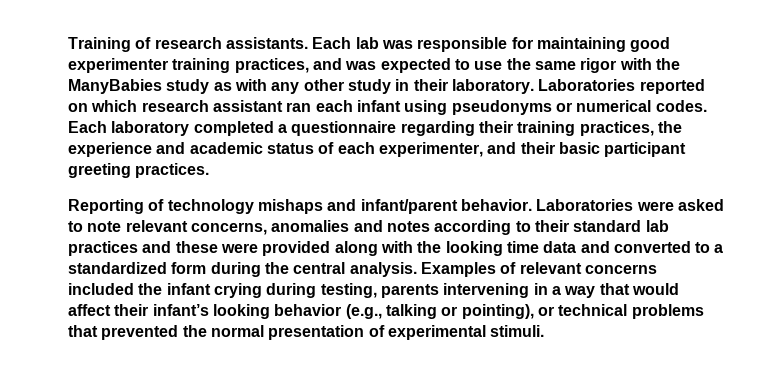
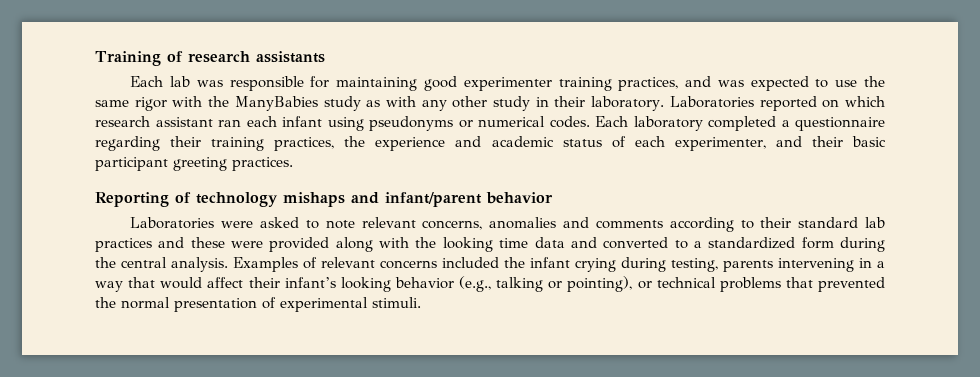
[225,37,308,49] assistants. -> [255,51,325,63] assistants //
[460,199,532,211] behavior. -> [486,192,553,204] behavior //
[386,221,430,232] notes -> [595,220,663,229] comments

